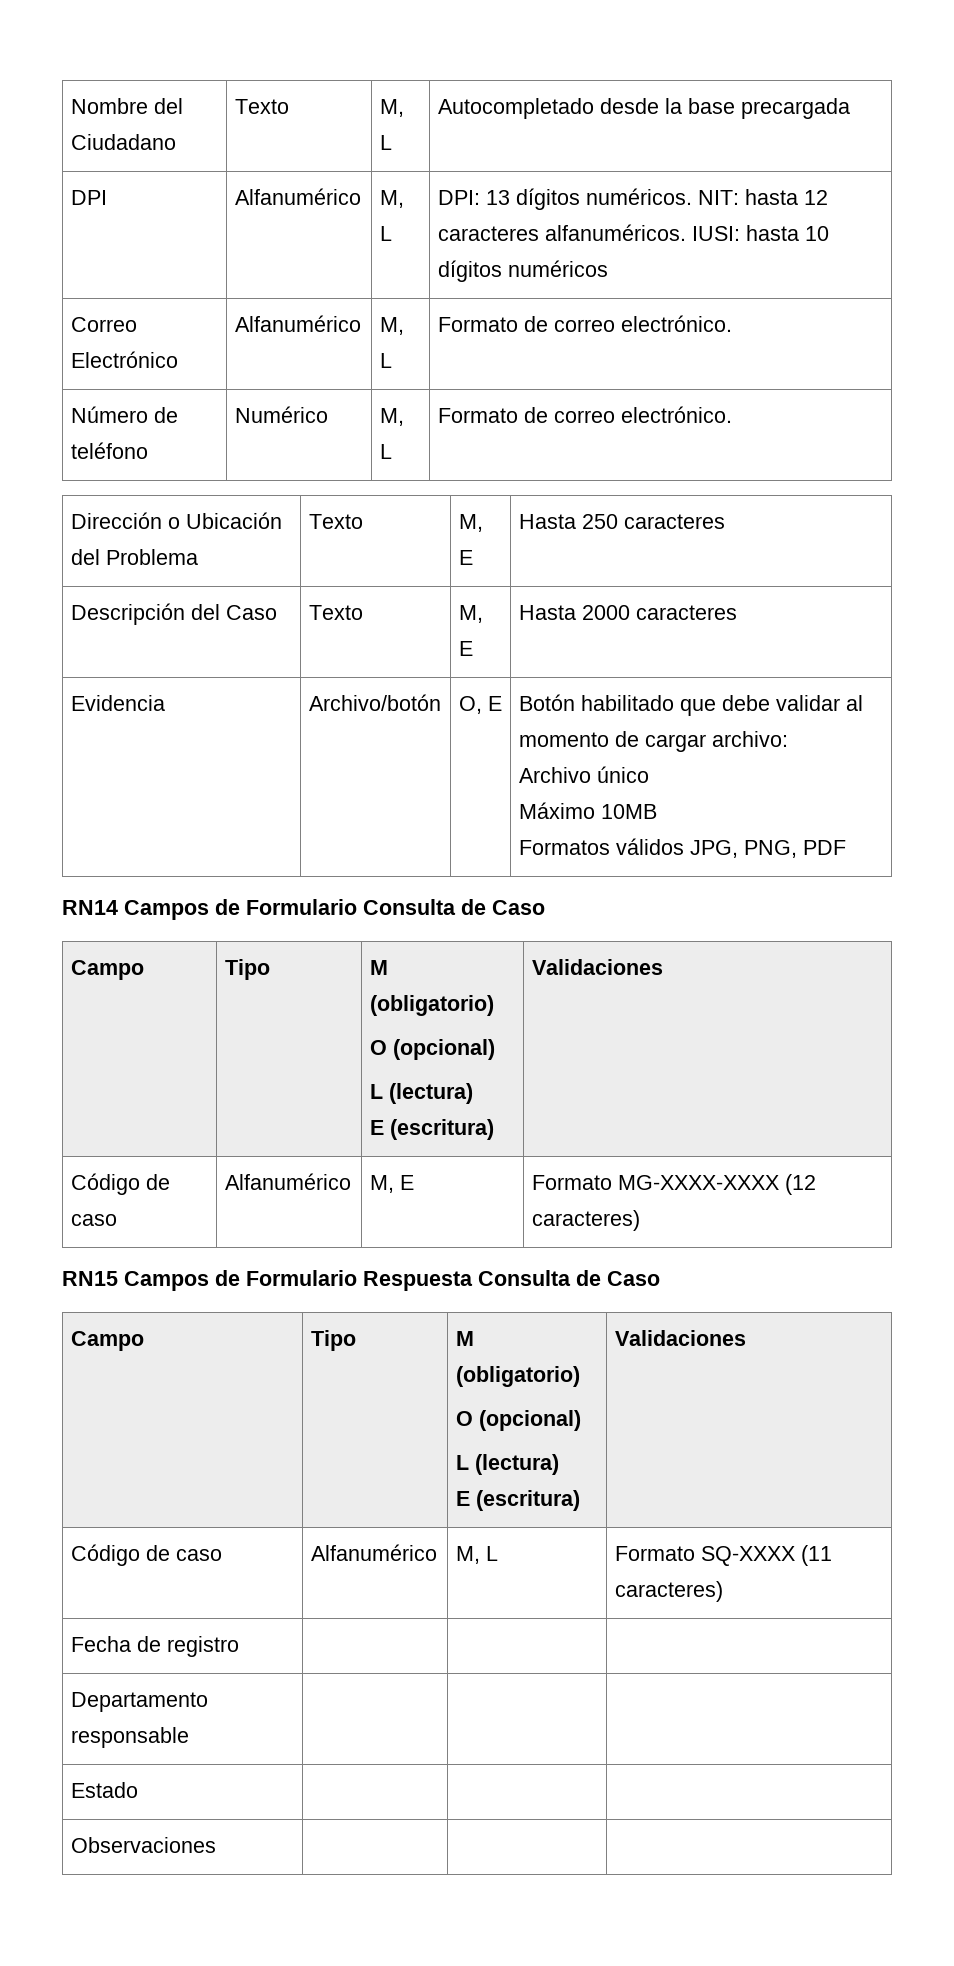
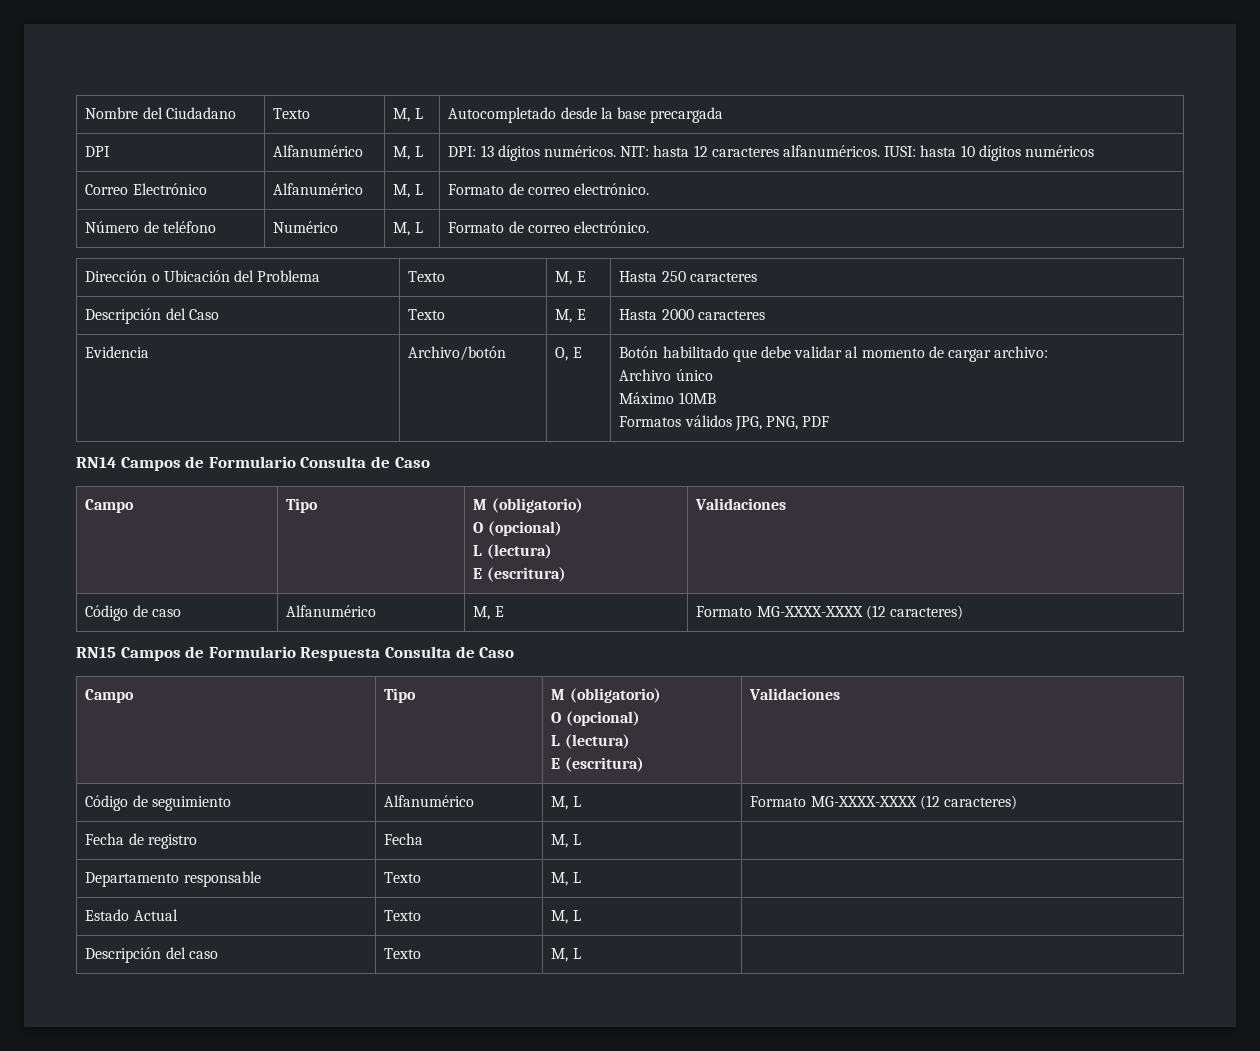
[175,1549,222,1561] [310,1544,437,1561] [455,1546,498,1564] [614,1545,832,1566] caso | Alfanumérico | M, L | Formato SQ-XXXX (11 -> [151,796,231,811] [384,795,475,807] [551,796,581,810] [750,795,940,810] seguimiento | Alfanumérico | M, L | Formato MG-XXXX-XXXX (12
(239, 1646) | -> [384,833,424,845] [551,834,581,848] Fecha | M, L
[70,1782,138,1798] [70,1837,216,1853] | | // Estado | | | // Observaciones | | -> [384,872,422,883] [551,872,581,886] [85,909,178,921] [384,910,422,921] [551,910,581,924] [85,947,218,963] [384,948,422,959] [551,948,581,962] Texto | M, L | // Estado Actual | Texto | M, L | // Descripción del caso | Texto | M, L

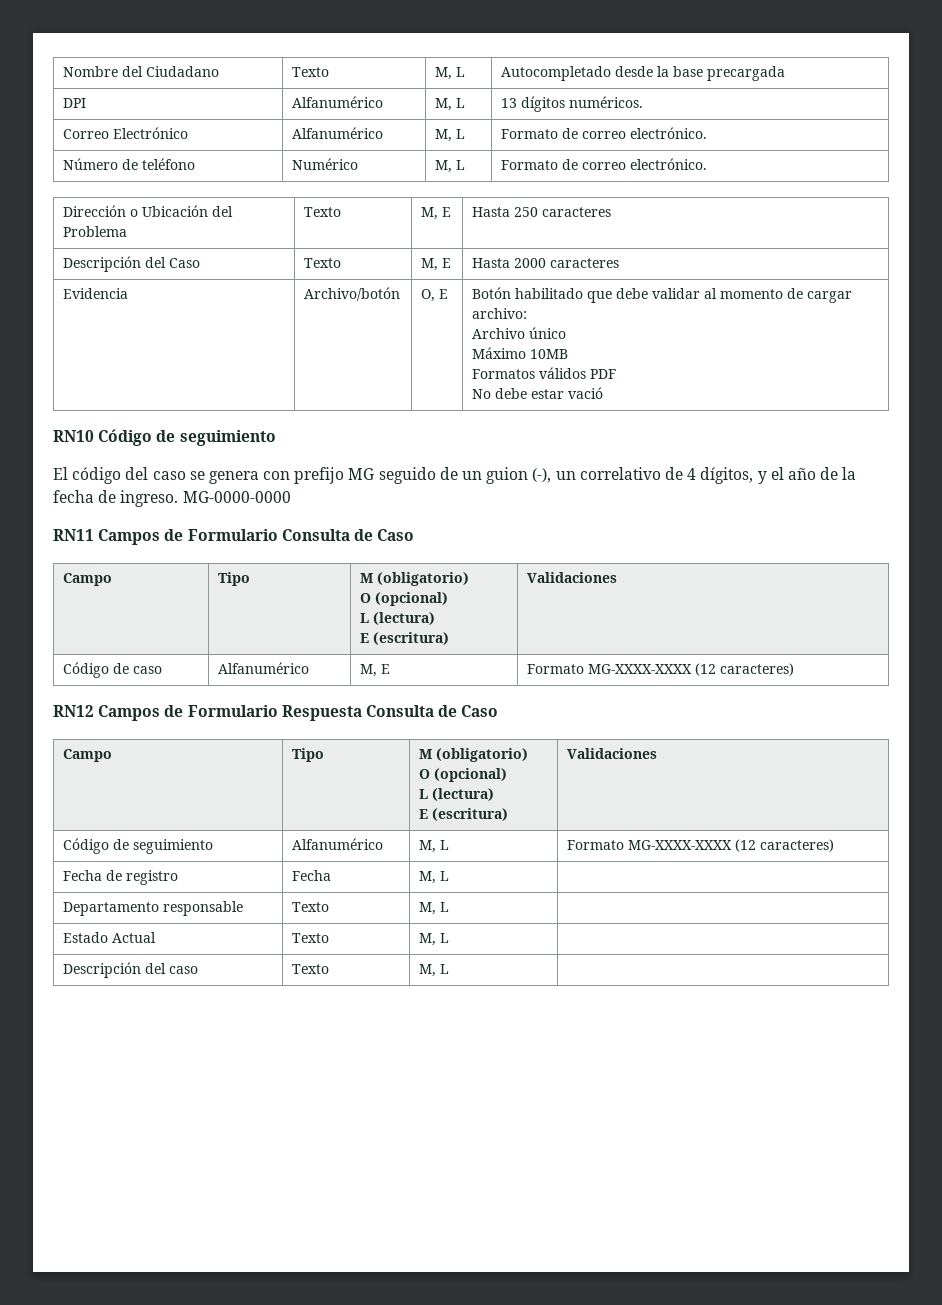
[448,146,477,157] DPI: -> (465, 103) none
[620,145,1094,161] NIT: hasta 12 caracteres alfanuméricos. IUSI: hasta 10 dígitos numéricos -> (643, 102) none
[734,416,799,431] JPG, PNG, -> (586, 373) none
[76,457,116,468] // RN14 -> [471,387,603,399] [53,429,276,446] [53,467,857,484] [53,490,291,507] [53,529,94,541] // No debe estar vació // RN10 Código de seguimiento // El código del caso se genera con prefijo MG seguido de un guion (-), un correlativo de 4 dígitos, y el año de la fecha de ingreso. MG-0000-0000 // RN11
[76,647,116,658] RN15 -> [53,705,94,717] RN12

